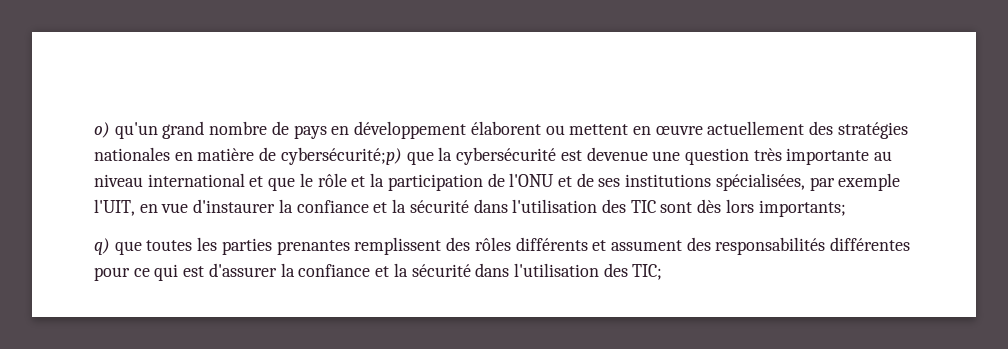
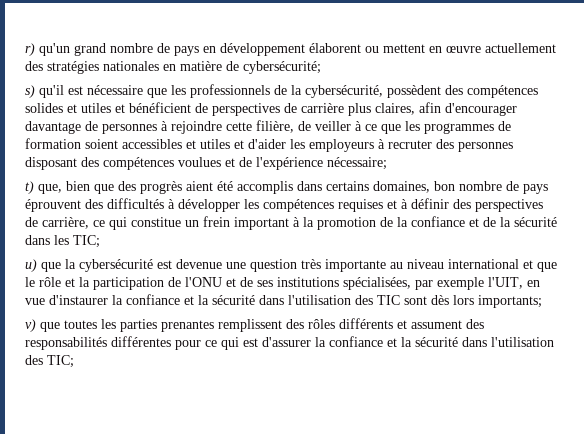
[94,122,110,138] o) -> [25,43,35,56] r)
[280,147,402,165] cybersécurité;p) -> [243,61,321,74] [25,84,538,98] [25,102,517,116] [25,120,511,134] [25,138,513,152] [25,157,387,170] [25,181,548,194] [25,198,543,212] [25,216,557,230] [25,235,100,248] [25,259,37,272] cybersécurité; // s) qu'il est nécessaire que les professionnels de la cybersécurité, possèdent des compétences solides et utiles et bénéficient de perspectives de carrière plus claires, afin d'encourager davantage de personnes à rejoindre cette filière, de veiller à ce que les programmes de formation soient accessibles et utiles et d'aider les employeurs à recruter des personnes disposant des compétences voulues et de l'expérience nécessaire; // t) que, bien que des progrès aient été accomplis dans certains domaines, bon nombre de pays éprouvent des difficultés à développer les compétences requises et à définir des perspectives de carrière, ce qui constitue un frein important à la promotion de la confiance et de la sécurité dans les TIC; // u)
[94,238,110,255] q) -> [25,319,36,332] v)

